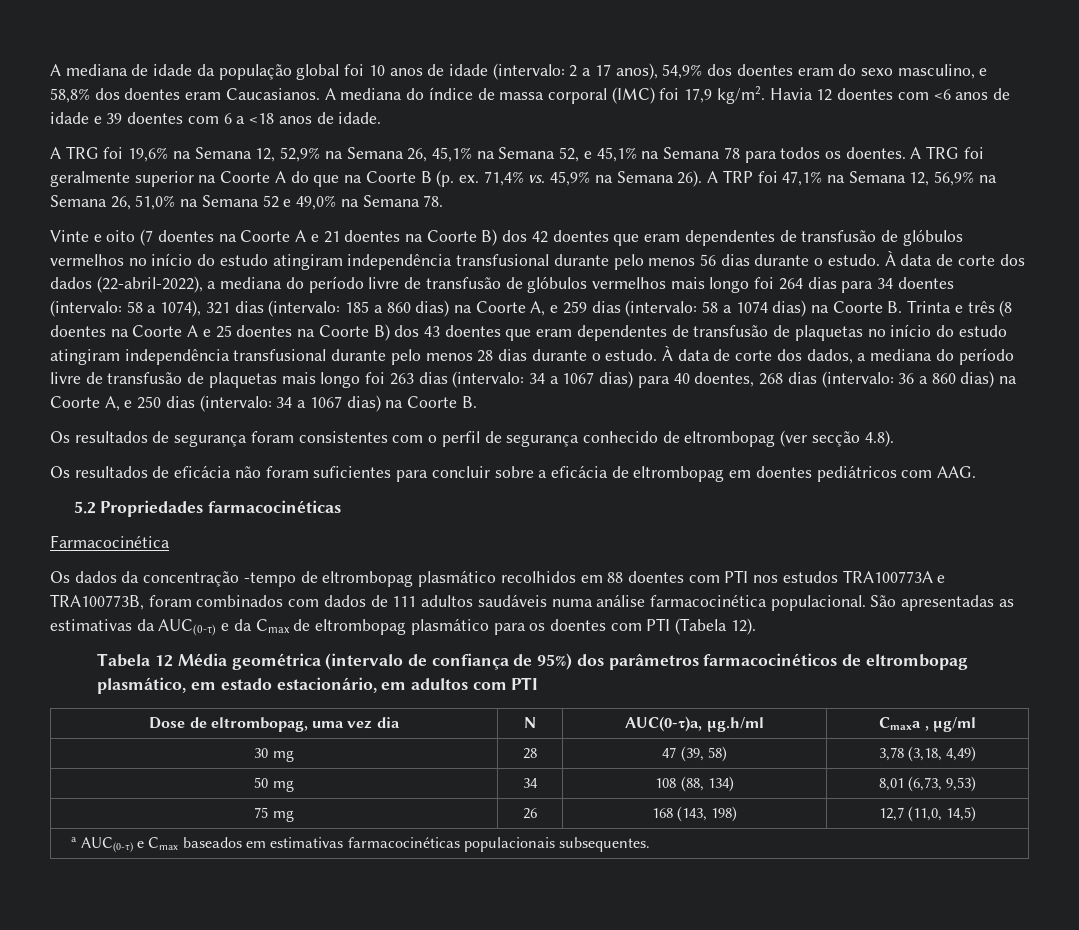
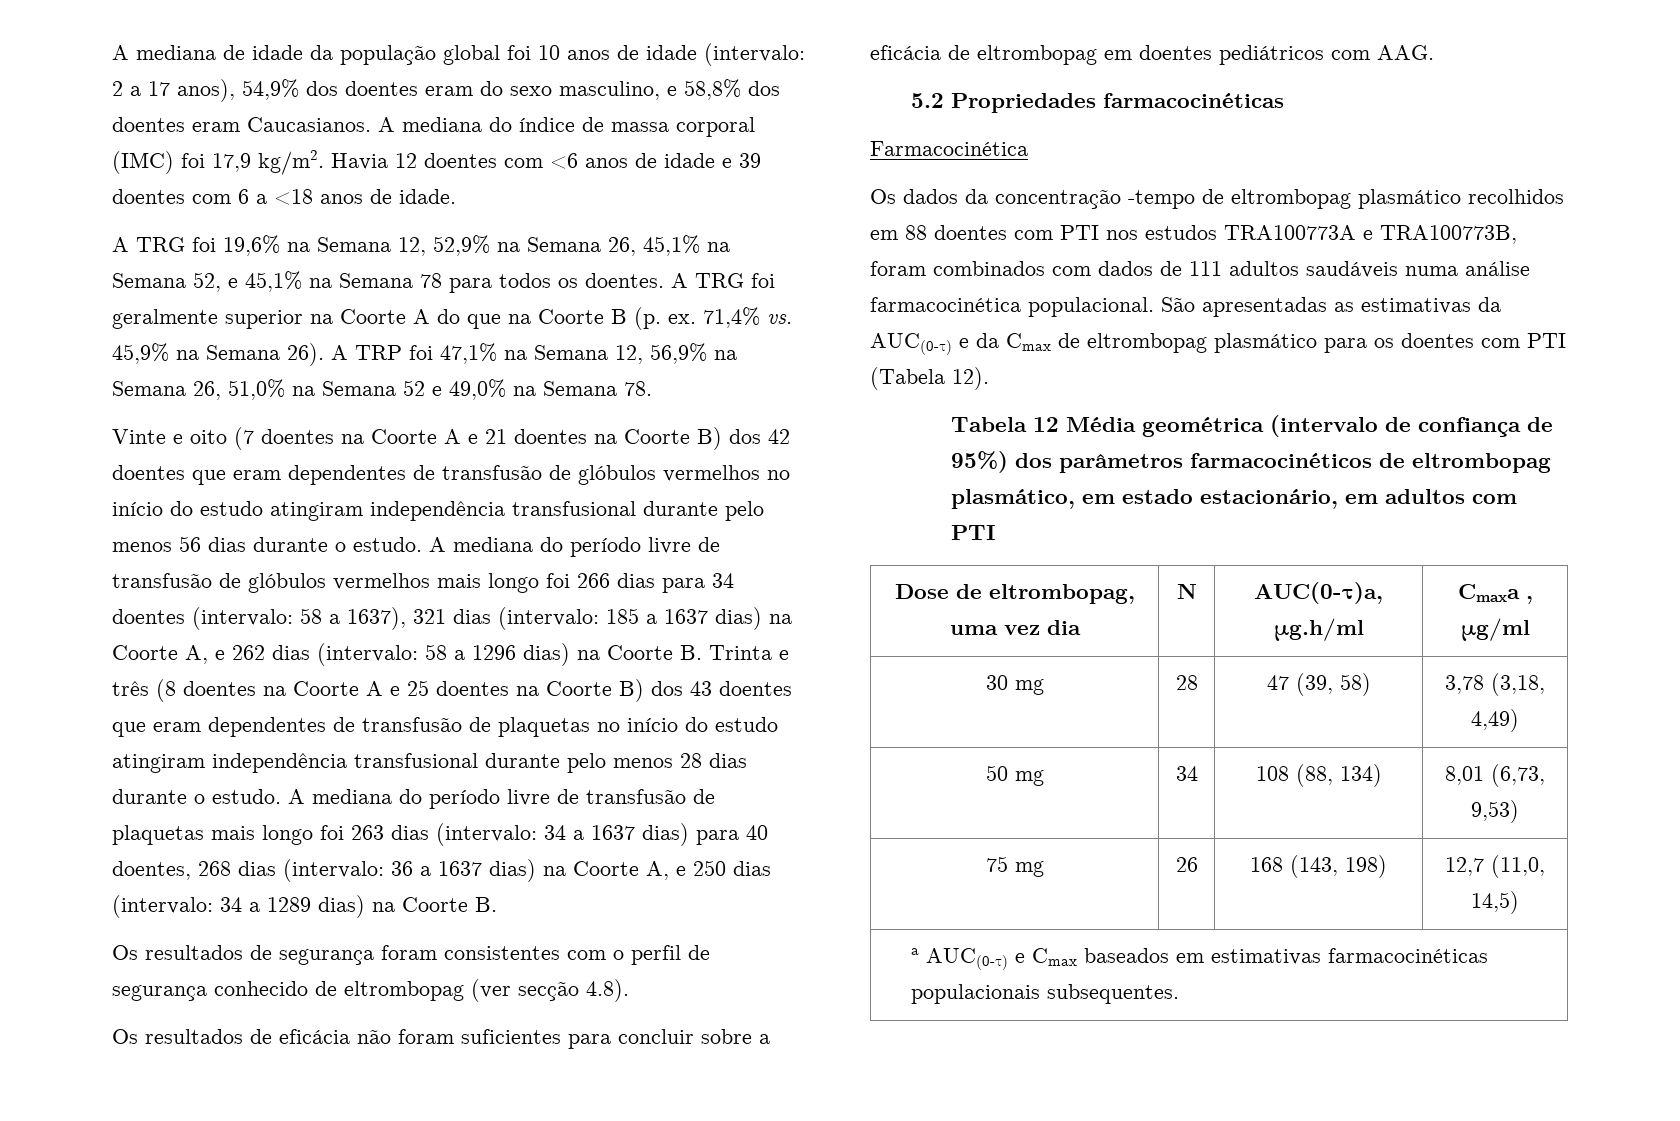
[884,250,1025,266] [50,276,217,293] À data de corte dos dados (22-abril-2022), a -> [429,537,446,552] A
[778,278,803,290] 264 -> [577,573,610,588] 266
[160,300,202,317] 1074), -> [347,607,406,630] 1637),
[386,300,587,317] 860 dias) na Coorte A, e 259 -> [664,607,792,630] [112,645,265,664] 1637 dias) na Coorte A, e 262
[735,301,768,313] 1074 -> [472,645,516,660] 1296
[661,345,867,364] À data de corte dos dados, a -> [288,789,305,804] A
[562,372,595,384] 1067 -> [591,825,635,840] 1637
[931,373,956,384] 860 -> [438,861,482,876] 1637
[309,396,342,408] 1067 -> [267,897,311,912] 1289

